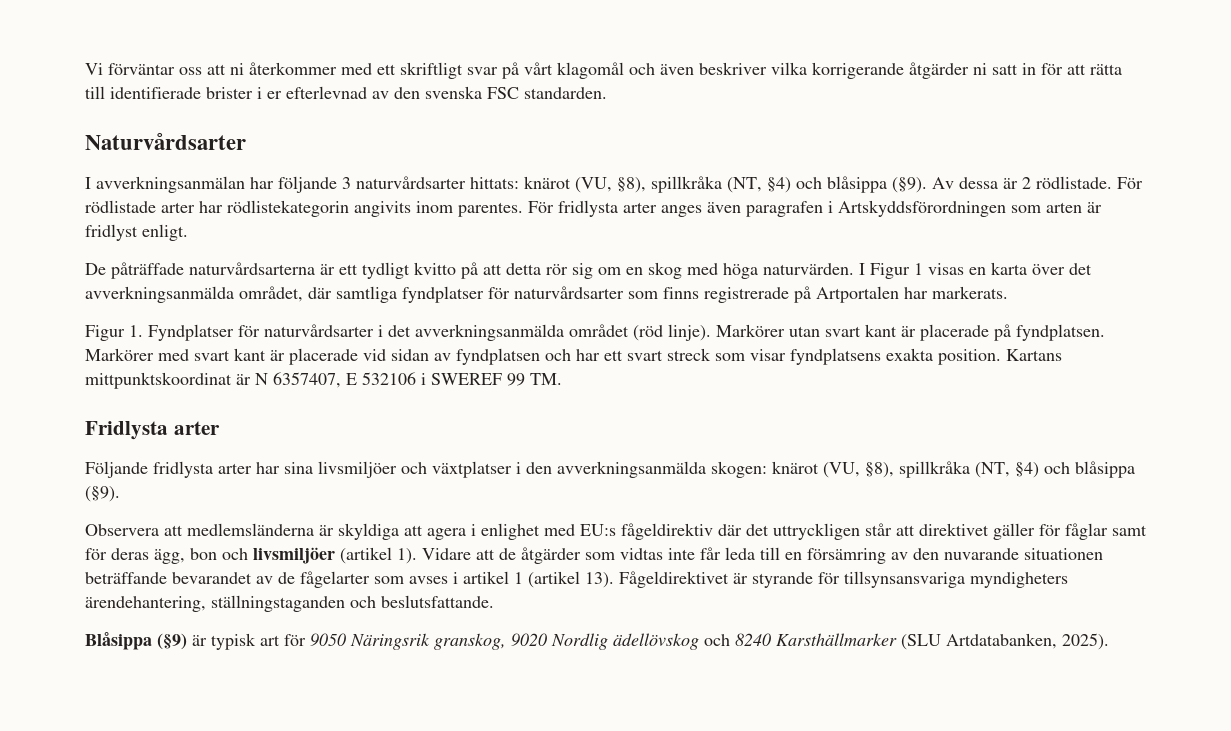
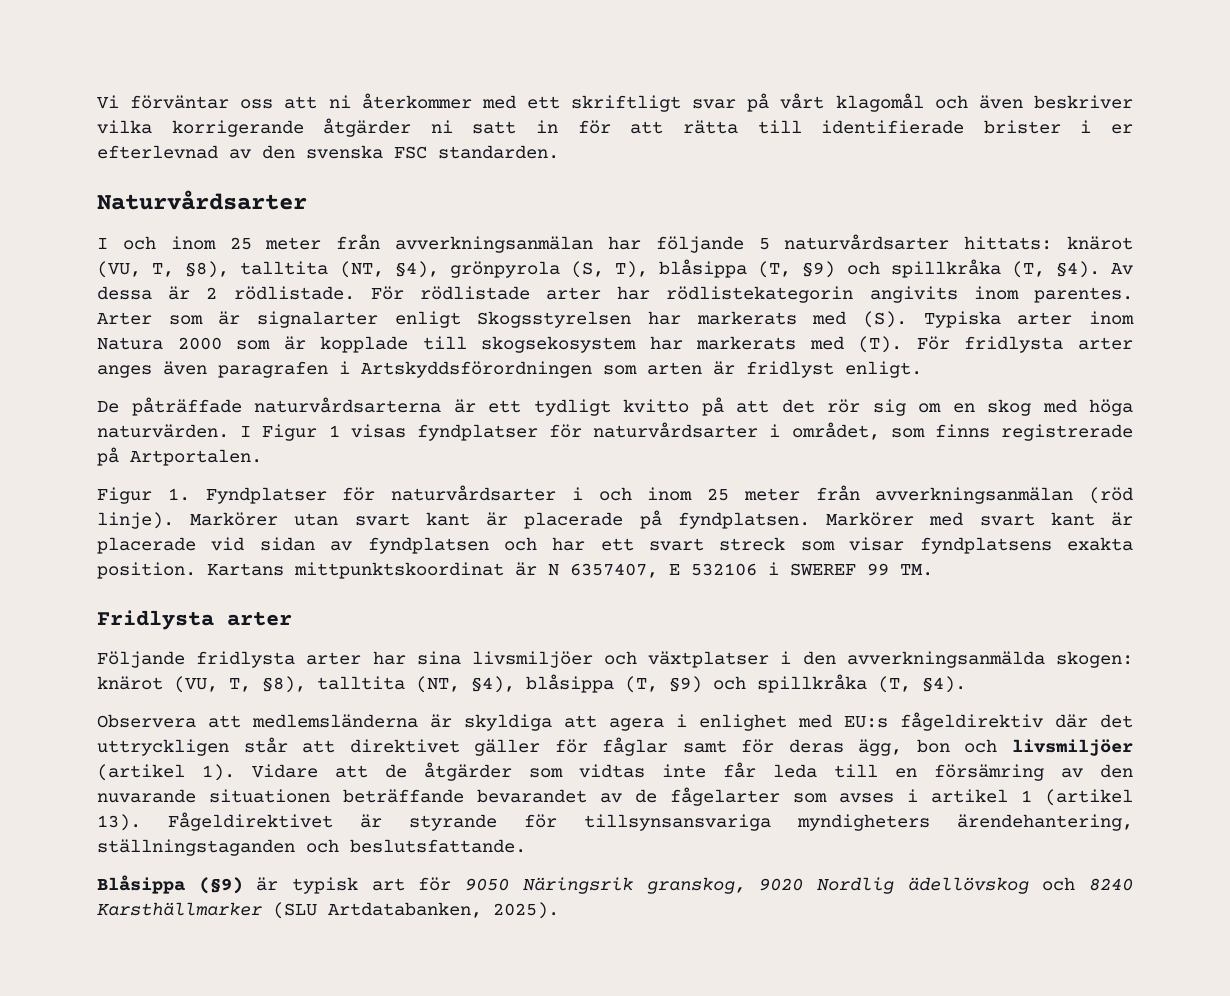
(91, 183) none -> [122,234,381,250] och inom 25 meter från
[342,177,351,189] 3 -> [758,238,770,250] 5
[617,176,927,193] §8), spillkråka (NT, §4) och blåsippa (§9). -> [152,259,1100,278] T, §8), talltita (NT, §4), grönpyrola (S, T), blåsippa (T, §9) och spillkråka (T, §4).
(523, 209) none -> [97,311,1134,328] [97,336,903,353] Arter som är signalarter enligt Skogsstyrelsen har markerats med (S). Typiska arter inom Natura 2000 som är kopplade till skogsekosystem har markerats med (T).
[506,263,541,275] detta -> [781,399,815,413] det
[969,262,1092,275] [85,286,397,303] en karta över det avverkningsanmälda området, där samtliga -> (406, 431) none
(624, 292) none -> [769,422,880,440] i området,
[816,286,1008,303] Artportalen har markerats. -> [130,449,262,466] Artportalen.
[388,324,629,341] det avverkningsanmälda området -> [598,485,1074,504] och inom 25 meter från avverkningsanmälan
[865,461,1135,478] [85,486,120,502] §8), spillkråka (NT, §4) och blåsippa (§9). -> [229,674,966,693] T, §8), talltita (NT, §4), blåsippa (T, §9) och spillkråka (T, §4).

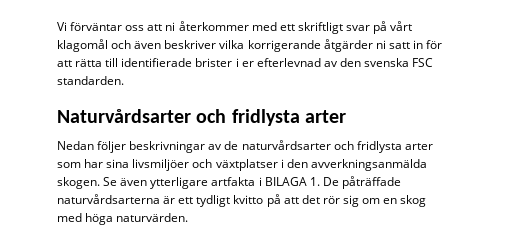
[97,234,1133,253] [97,259,1133,278] [97,286,1133,303] [97,311,1134,328] [97,336,1133,353] [97,361,922,378] // I och inom 25 meter från avverkningsanmälan har följande 5 naturvårdsarter hittats: knärot (VU, T, §8), talltita (NT, §4), grönpyrola (S, T), blåsippa (T, §9) och spillkråka (T, §4). Av dessa är 2 rödlistade. För rödlistade arter har rödlistekategorin angivits inom parentes. Arter som är signalarter enligt Skogsstyrelsen har markerats med (S). Typiska arter inom Natura 2000 som är kopplade till skogsekosystem har markerats med (T). För fridlysta arter anges även paragrafen i Artskyddsförordningen som arten är fridlyst enligt. // -> [196,109,346,126] [57,140,433,153] [57,159,427,171] [57,177,320,189] och fridlysta arter // Nedan följer beskrivningar av de naturvårdsarter och fridlysta arter som har sina livsmiljöer och växtplatser i den avverkningsanmälda skogen. Se även ytterligare artfakta i BILAGA 1.
[240,422,1133,441] [97,447,262,466] [97,485,1133,504] [97,510,1134,529] [97,537,1133,554] [97,562,933,579] [97,610,292,630] [97,651,1133,668] [97,674,966,693] [97,712,1133,731] [97,737,1133,756] [97,762,1133,781] [97,787,1133,806] [97,812,1133,831] [97,839,526,856] [97,875,1134,894] [97,902,559,919] I Figur 1 visas fyndplatser för naturvårdsarter i området, som finns registrerade på Artportalen. // Figur 1. Fyndplatser för naturvårdsarter i och inom 25 meter från avverkningsanmälan (röd linje). Markörer utan svart kant är placerade på fyndplatsen. Markörer med svart kant är placerade vid sidan av fyndplatsen och har ett svart streck som visar fyndplatsens exakta position. Kartans mittpunktskoordinat är N 6357407, E 532106 i SWEREF 99 TM. // Fridlysta arter // Följande fridlysta arter har sina livsmiljöer och växtplatser i den avverkningsanmälda skogen: knärot (VU, T, §8), talltita (NT, §4), blåsippa (T, §9) och spillkråka (T, §4). // Observera att medlemsländerna är skyldiga att agera i enlighet med EU:s fågeldirektiv där det uttryckligen står att direktivet gäller för fåglar samt för deras ägg, bon och livsmiljöer (artikel 1). Vidare att de åtgärder som vidtas inte får leda till en försämring av den nuvarande situationen beträffande bevarandet av de fågelarter som avses i artikel 1 (artikel 13). Fågeldirektivet är styrande för tillsynsansvariga myndigheters ärendehantering, ställningstaganden och beslutsfattande. // Blåsippa (§9) är typisk art för 9050 Näringsrik granskog, 9020 Nordlig ädellövskog och 8240 Karsthällmarker (SLU Artdatabanken, 2025). -> (189, 217) none

